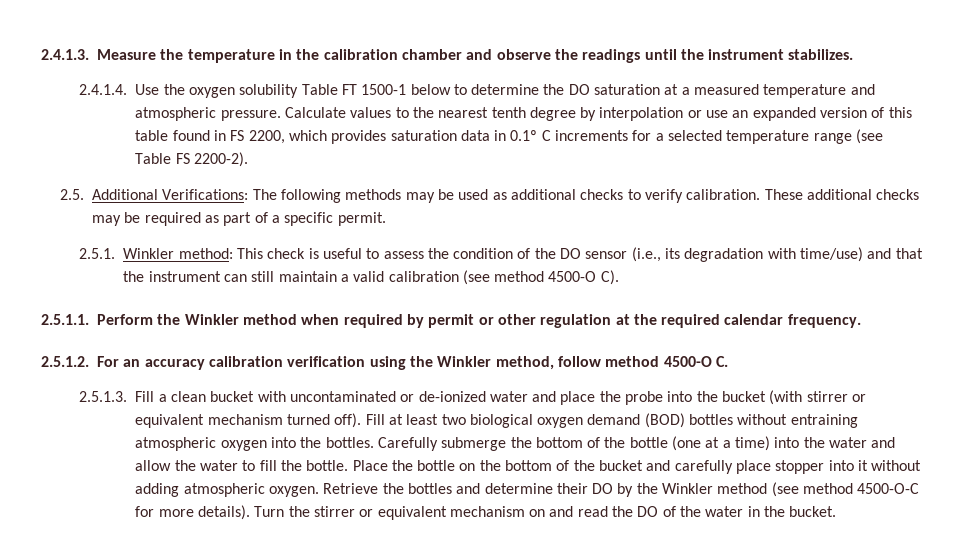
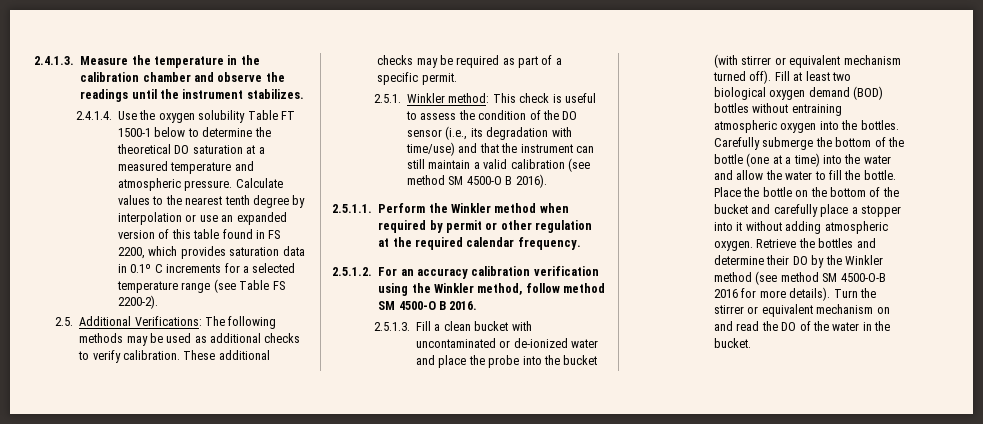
(565, 89) none -> [117,144,172,154] theoretical
[548,270,619,285] 4500-O C). -> [448,174,547,188] SM 4500-O B 2016).
[663,356,728,367] 4500-O C. -> [378,301,478,310] SM 4500-O B 2016.
(772, 467) none -> [851,207,858,214] a
[857,483,920,494] 4500-O-C -> [822,273,886,282] [714,289,739,298] SM 4500-O-B 2016

